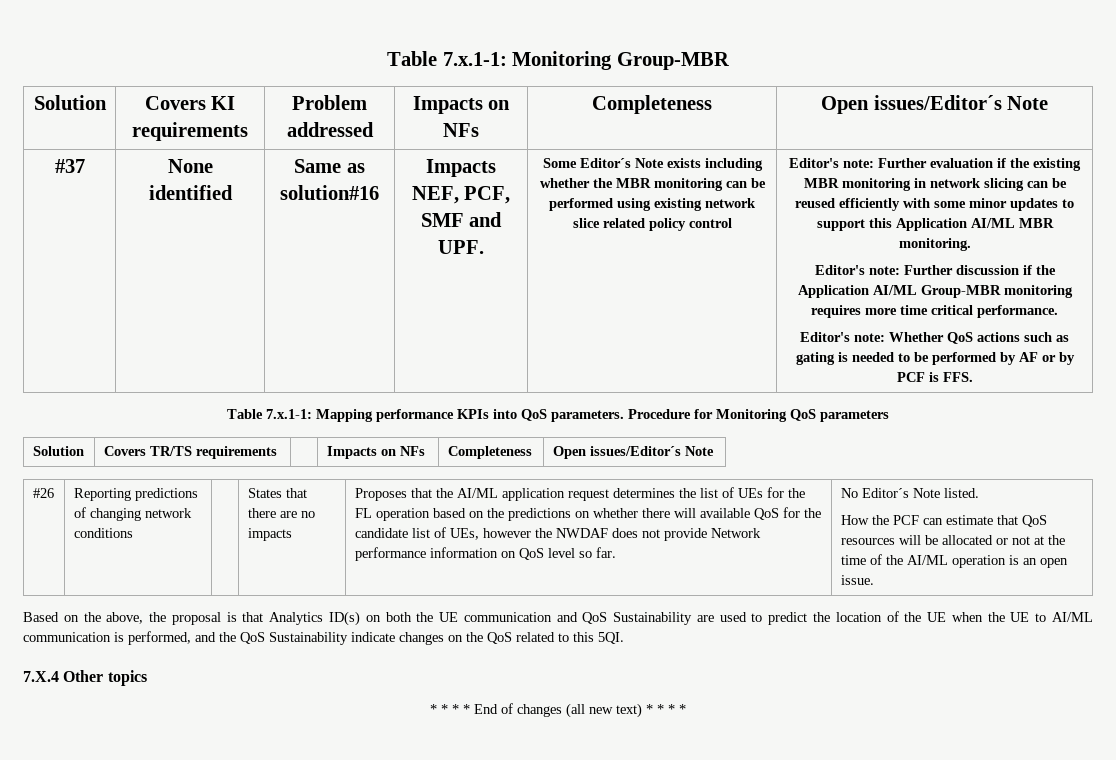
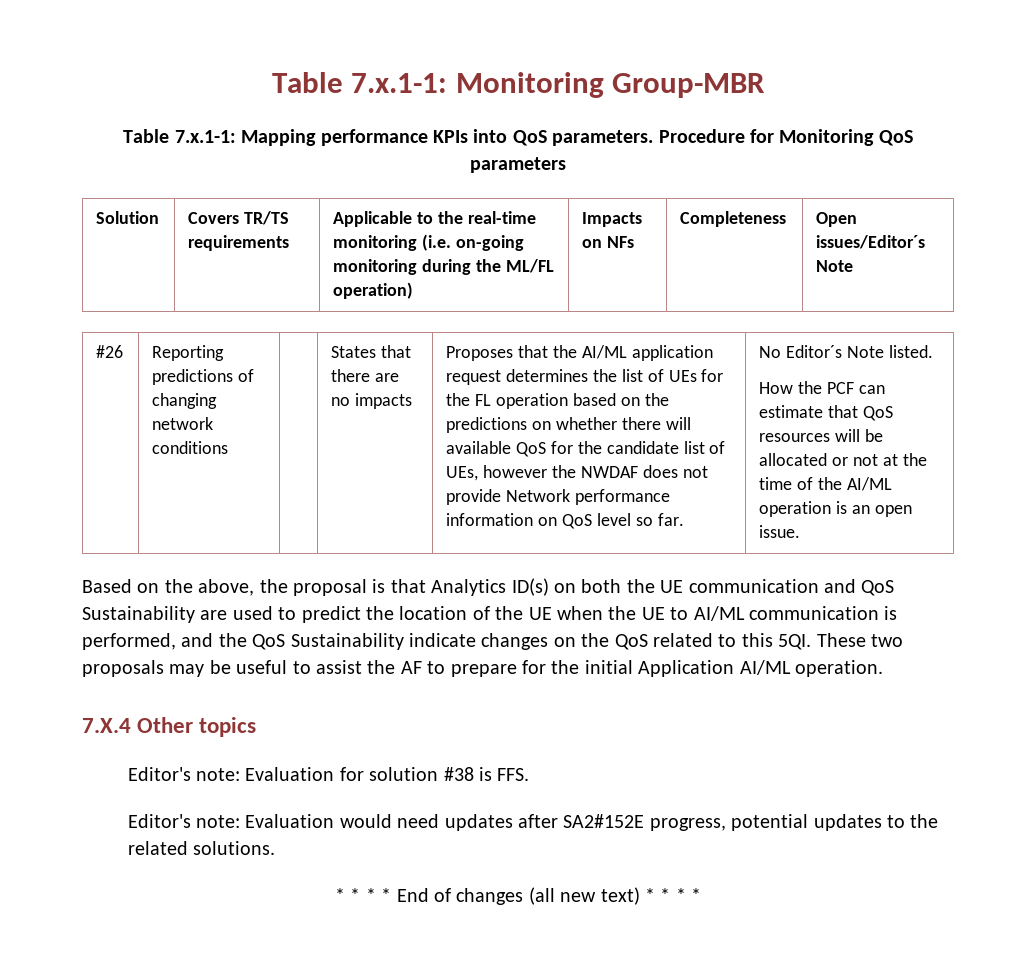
[33,95,107,110] [144,96,236,110] [132,122,248,141] [292,95,367,110] [286,122,374,137] [412,96,511,114] [443,123,479,137] [592,95,712,114] [820,95,1049,114] [54,159,85,173] [167,159,213,173] [148,185,233,200] [294,159,365,173] [280,185,379,200] [426,159,496,177] [411,186,511,204] [420,212,503,227] [438,240,484,254] [542,158,763,171] [539,178,766,191] [549,198,756,211] [572,218,732,231] [789,158,1081,171] [803,178,1067,191] [795,198,1074,211] [816,218,1054,231] [898,238,971,251] [814,265,1056,275] [797,285,1073,298] [811,305,1058,318] [800,332,1069,344] [795,352,1075,365] [896,372,973,382] // Solution | Covers KI requirements | Problem addressed | Impacts on NFs | Completeness | Open issues/Editor´s Note // #37 | None identified | Same as solution#16 | Impacts NEF, PCF, SMF and UPF. | Some Editor´s Note exists including whether the MBR monitoring can be performed using existing network slice related policy control | Editor's note: Further evaluation if the existing MBR monitoring in network slicing can be reused efficiently with some minor updates to support this Application AI/ML MBR monitoring. // Editor's note: Further discussion if the Application AI/ML Group-MBR monitoring requires more time critical performance. // Editor's note: Whether QoS actions such as gating is needed to be performed by AF or by PCF is FFS. -> (766, 85) none
(277, 452) none -> [333,211,536,227] [333,234,524,251] [333,259,554,275] [333,282,414,299] Applicable to the real-time monitoring (i.e. on-going monitoring during the ML/FL operation)
[23,670,147,686] // 7.X.4 Other topics -> [816,633,903,647] [82,660,883,677] [82,717,257,737] [127,767,530,781] [127,814,939,831] [127,841,275,855] These two proposals may be useful to assist the AF to prepare for the initial Application AI/ML operation. // 7.X.4 Other topics // Editor's note: Evaluation for solution #38 is FFS. // Editor's note: Evaluation would need updates after SA2#152E progress, potential updates to the related solutions.

